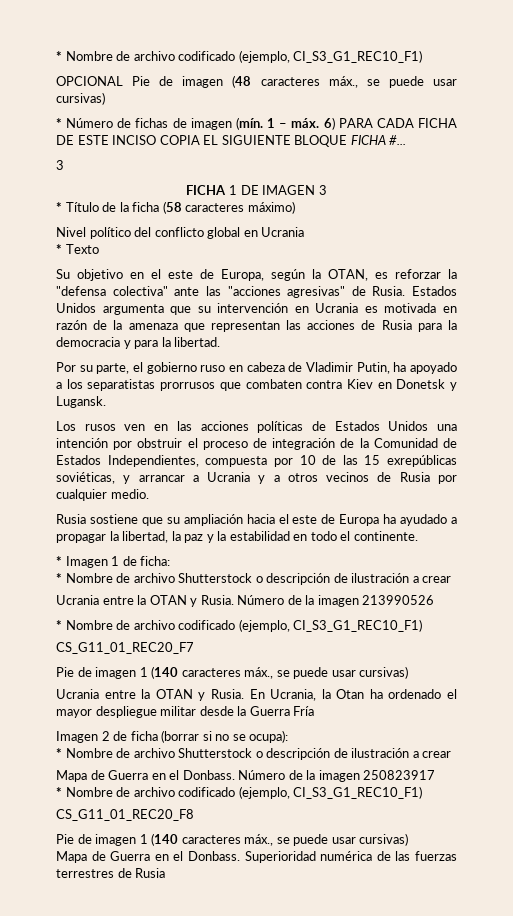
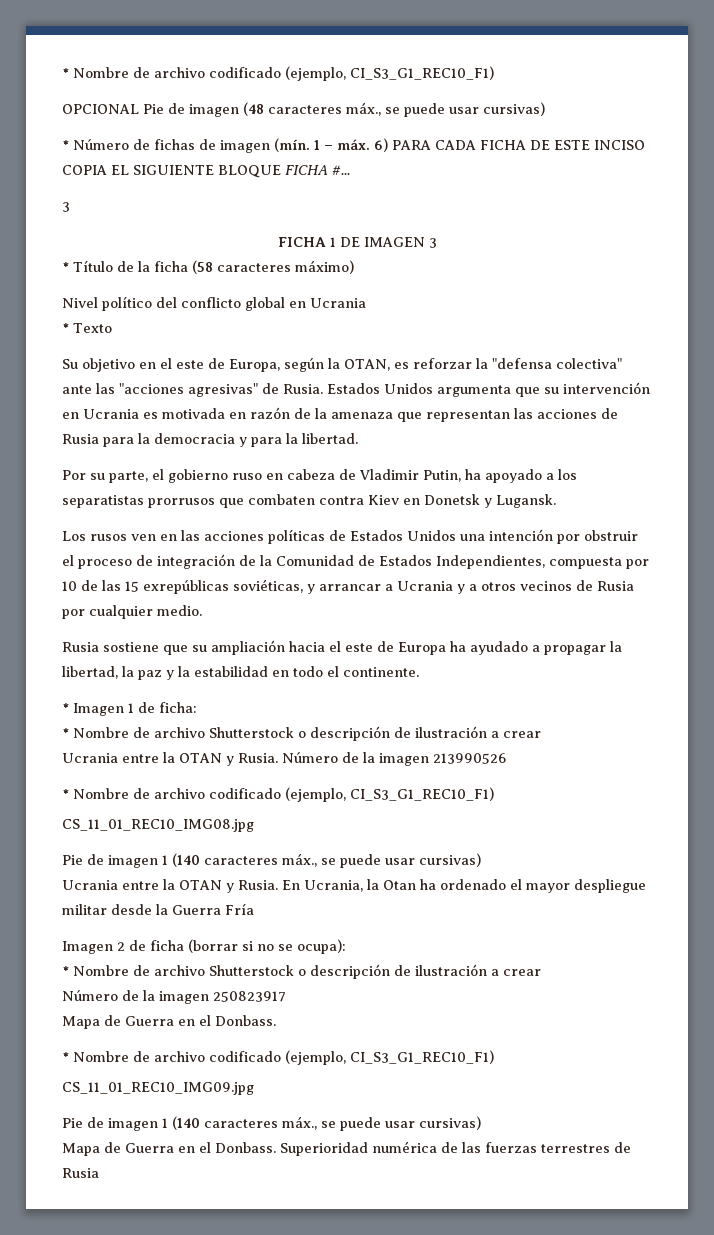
[56,642,194,654] CS_G11_01_REC20_F7 -> [62,819,254,832] CS_11_01_REC10_IMG08.jpg
[56,770,436,782] [56,786,423,799] [56,809,194,821] // Mapa de Guerra en el Donbass. Número de la imagen 250823917 // * Nombre de archivo codificado (ejemplo, CI_S3_G1_REC10_F1) // CS_G11_01_REC20_F8 -> [62,990,286,1004] [62,1015,276,1029] [62,1050,494,1065] [62,1082,254,1095] // Número de la imagen 250823917 // Mapa de Guerra en el Donbass. // * Nombre de archivo codificado (ejemplo, CI_S3_G1_REC10_F1) // CS_11_01_REC10_IMG09.jpg

